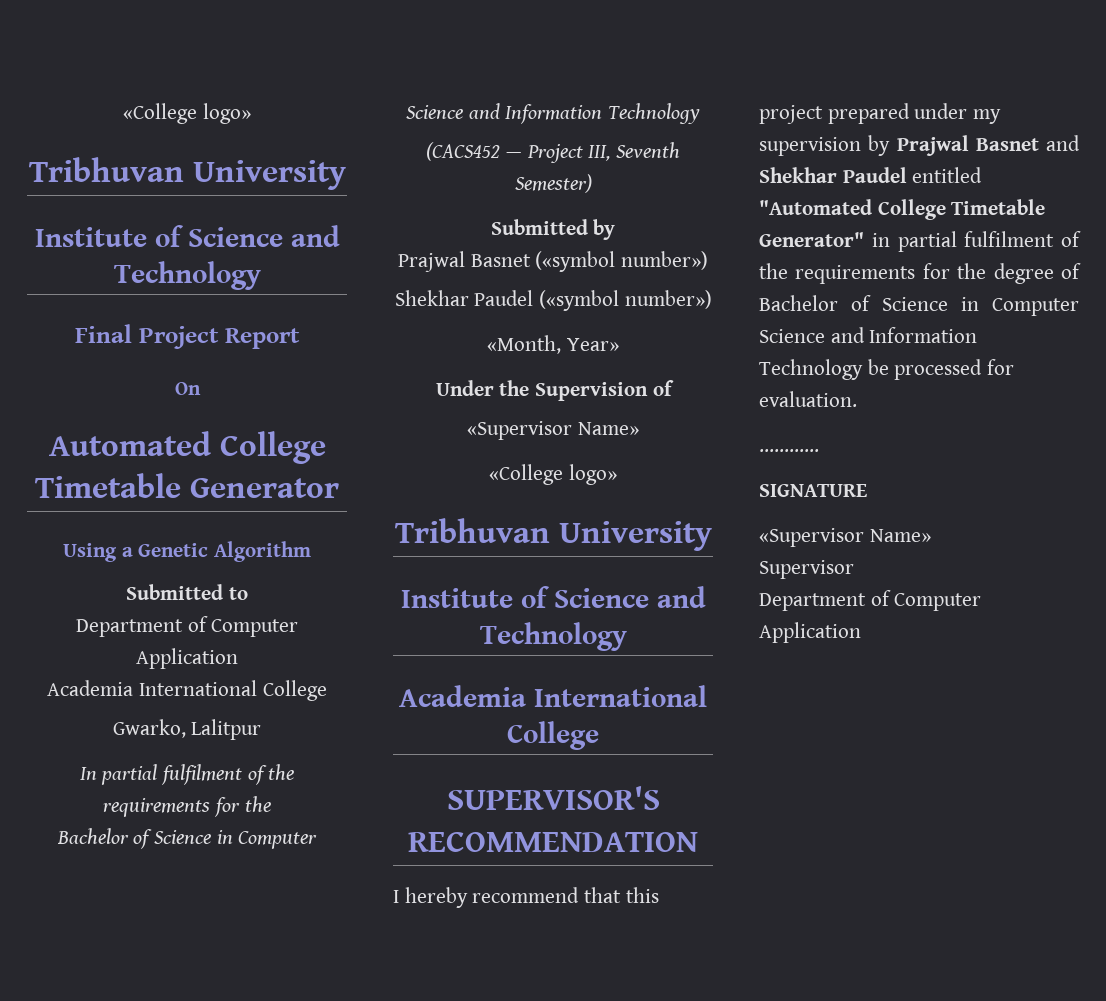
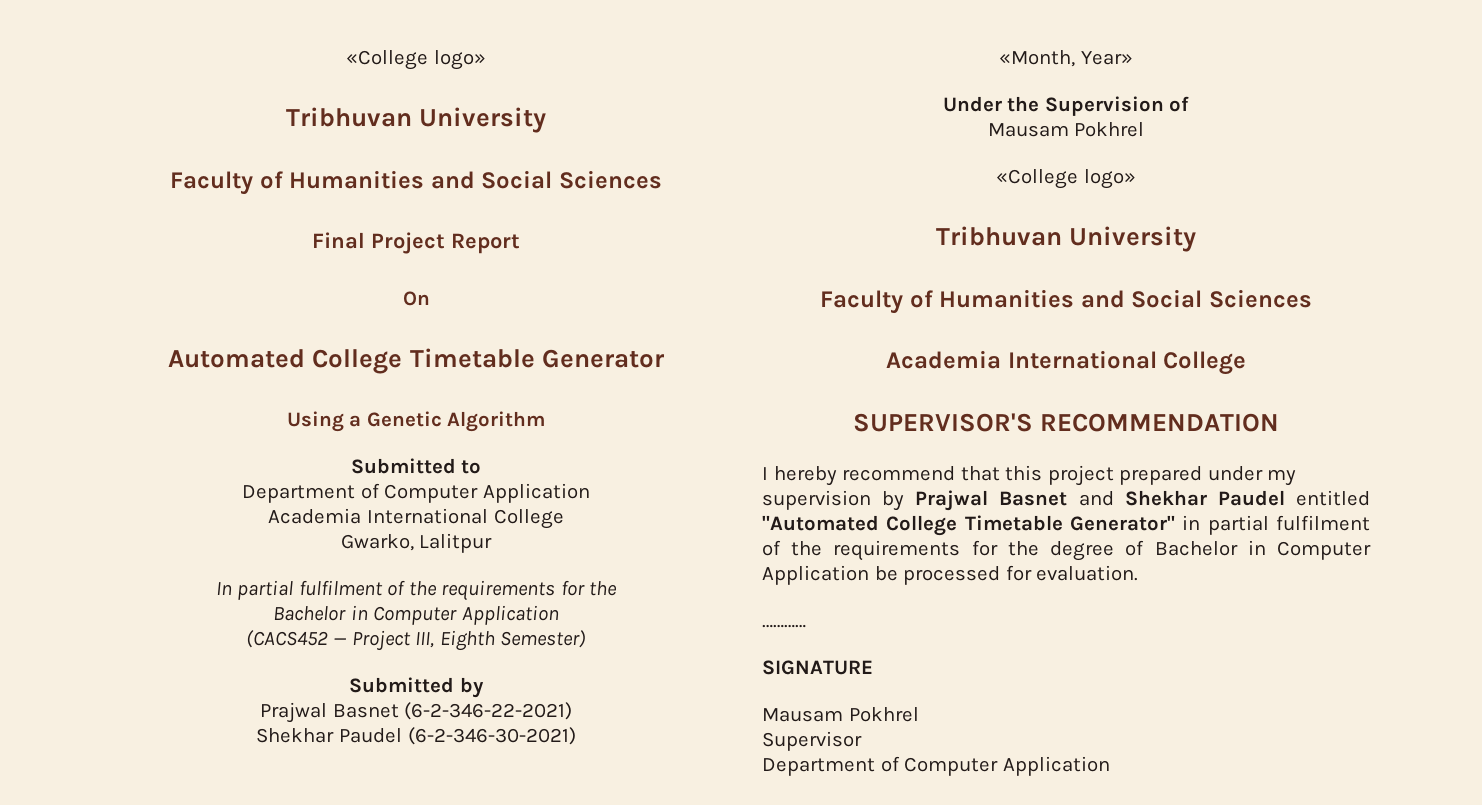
[123,103,251,124] [28,157,346,190] [34,225,340,247] [113,261,261,290] «College logo» // Tribhuvan University // Institute of Science and Technology -> [346,50,486,70] [285,107,547,133] [170,170,662,195] «College logo» // Tribhuvan University // Faculty of Humanities and Social Sciences
[133,829,318,849] [405,103,701,124] of Science in Computer Science and Information Technology -> [350,605,559,625] in Computer Application
[615,142,680,158] Seventh -> [439,630,495,651] Eighth
[535,251,709,272] [394,290,712,311] («symbol number») // Shekhar Paudel («symbol number») -> [404,702,573,720] [256,727,576,745] (6-2-346-22-2021) // Shekhar Paudel (6-2-346-30-2021)
[467,421,639,440] [489,464,617,485] [394,518,712,551] [400,586,706,608] [479,622,627,651] «Supervisor Name» // «College logo» // Tribhuvan University // Institute of Science and Technology -> [987,122,1145,137] [996,169,1136,189] [935,226,1197,252] [820,289,1312,314] Mausam Pokhrel // «College logo» // Tribhuvan University // Faculty of Humanities and Social Sciences
[851,295,1079,316] [759,327,978,343] [759,359,863,380] of Science in Computer Science and Information Technology -> [1247,540,1371,560] [762,565,869,585] in Computer Application
[759,528,931,547] «Supervisor Name» -> [762,707,919,722] Mausam Pokhrel

